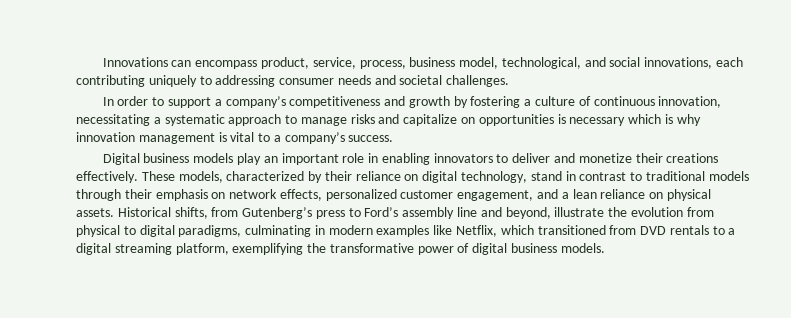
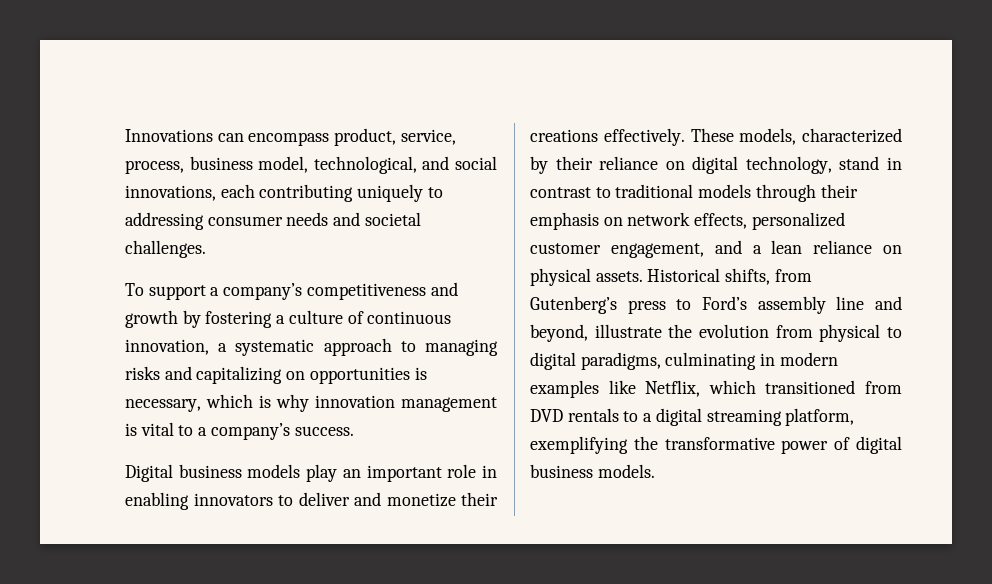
[102,96,165,106] In order to -> [125,283,144,296] To
[76,114,150,126] necessitating -> (209, 347) none
[300,117,347,126] manage -> [425,339,498,356] managing
[403,114,458,126] capitalize -> [196,366,283,384] capitalizing
[569,117,626,126] necessary -> [125,399,201,412] necessary,

